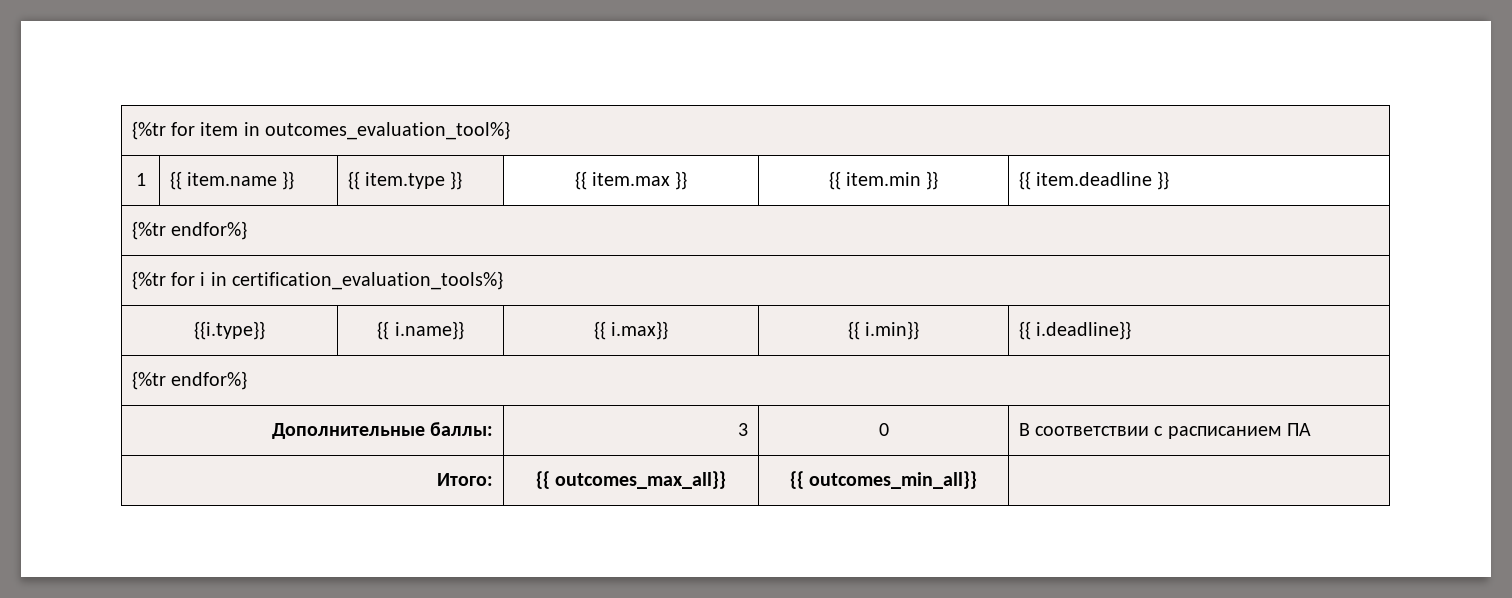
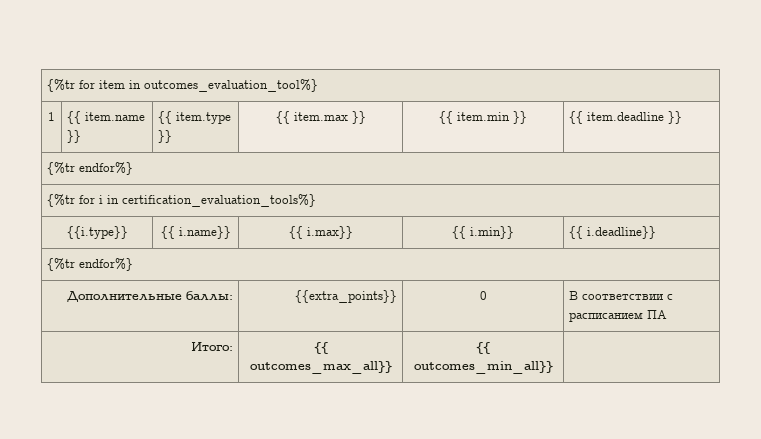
[738,423,749,436] 3 -> [294,290,397,303] {{extra_points}}

